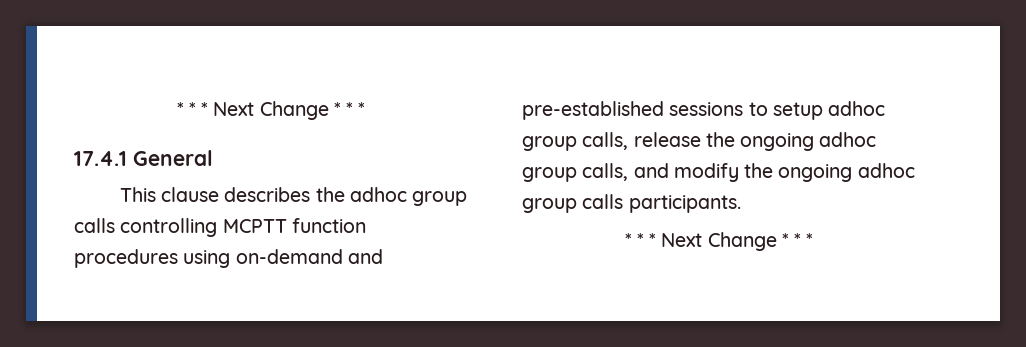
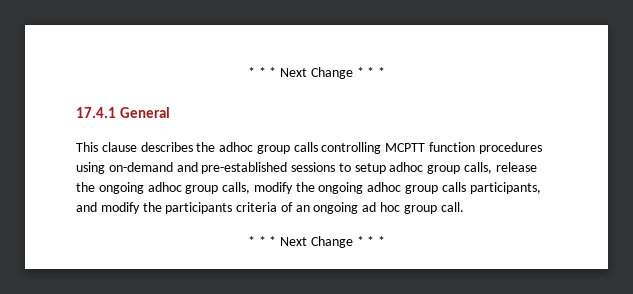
[633,163,669,178] and -> (251, 188) none
[628,195,741,213] participants. -> [469,182,541,194] [76,202,464,214] participants, and modify the participants criteria of an ongoing ad hoc group call.

